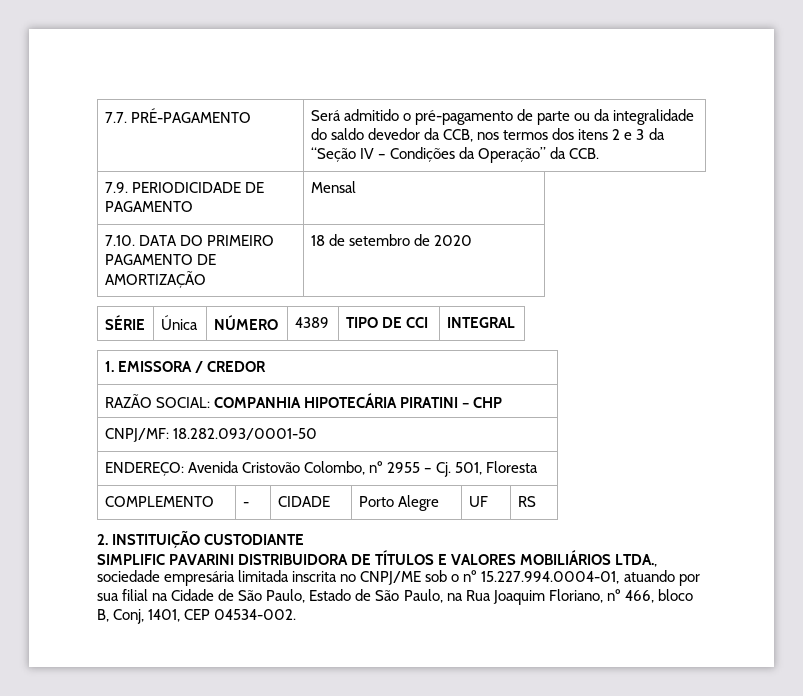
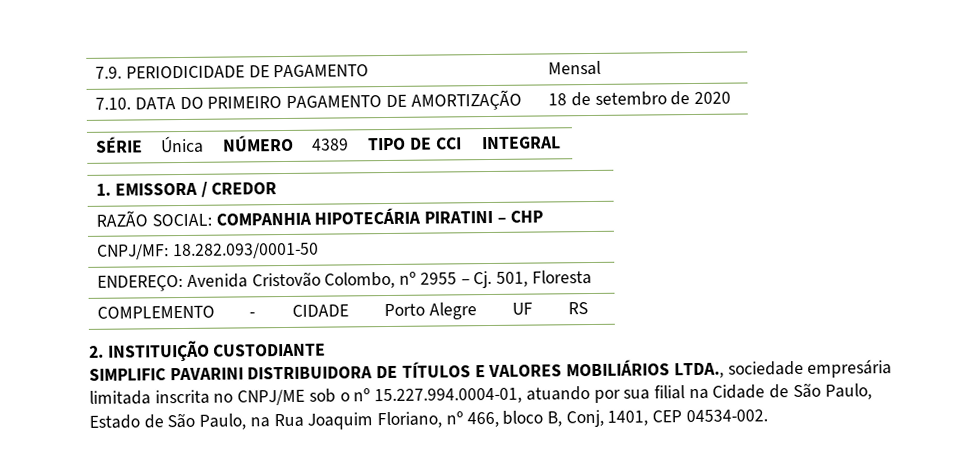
[104,108,251,123] [310,109,695,125] [310,128,665,142] [310,147,600,163] 7.7. PRÉ-PAGAMENTO | Será admitido o pré-pagamento de parte ou da integralidade do saldo devedor da CCB, nos termos dos itens 2 e 3 da “Seção IV – Condições da Operação” da CCB. // -> (95, 72) none

